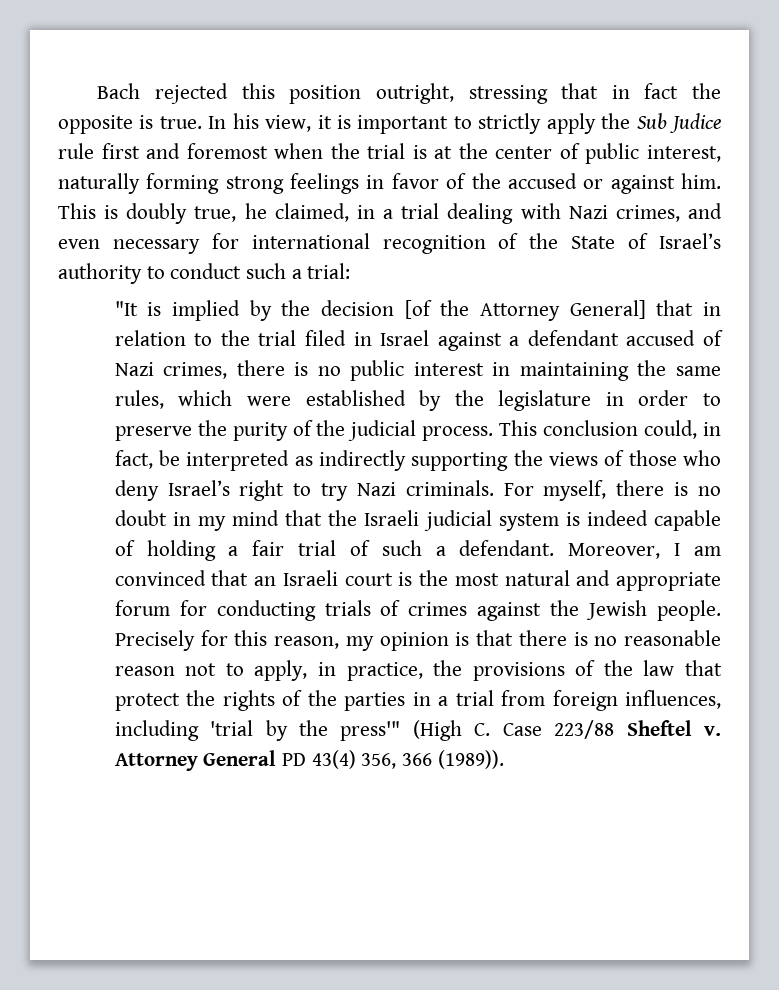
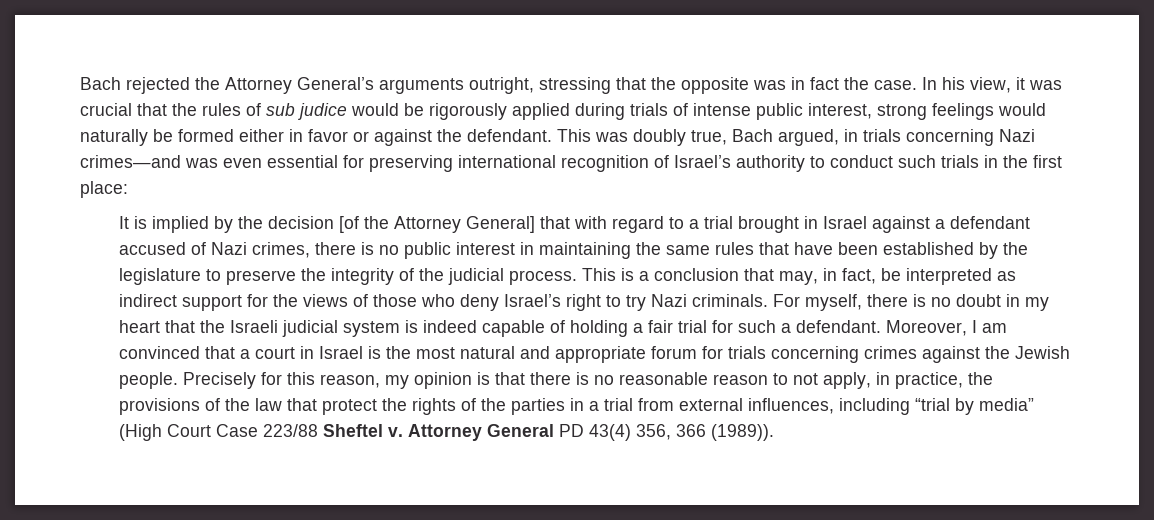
[241,83,722,104] [58,113,722,134] [58,143,722,164] [58,173,722,194] [58,203,722,224] [58,233,616,254] this position outright, stressing that in fact the opposite is true. In his view, it is important to strictly apply the Sub Judice rule first and foremost when the trial is at the center of public interest, naturally forming strong feelings in favor of the accused or against him. This is doubly true, he claimed, in a trial dealing with Nazi crimes, and even necessary for international recognition of the State -> [195,77,1062,94] [80,103,1046,120] [80,129,1035,146] [80,155,649,172] the Attorney General’s arguments outright, stressing that the opposite was in fact the case. In his view, it was crucial that the rules of sub judice would be rigorously applied during trials of intense public interest, strong feelings would naturally be formed either in favor or against the defendant. This was doubly true, Bach argued, in trials concerning Nazi crimes—and was even essential for preserving international recognition
[291,263,351,279] [114,301,138,316] a trial: // "It -> [941,155,1062,168] [80,181,128,198] [118,216,129,229] trials in the first place: // It
[703,302,722,316] [114,330,347,346] in relation to the trial filed -> [573,216,799,233] with regard to a trial brought
[114,390,291,409] rules, which were -> [714,242,878,255] rules that have been
[605,390,689,406] in order -> (201, 276) none
[232,422,288,441] purity -> [330,268,394,285] integrity
[543,420,698,439] conclusion could, -> [620,268,818,285] is a conclusion that may,
[319,450,509,471] indirectly supporting -> [118,294,268,311] indirect support for
[232,510,280,526] mind -> [118,320,160,333] heart
[349,540,370,556] of -> [711,320,733,333] for
[254,570,393,586] an Israeli court -> [239,346,363,359] a court in Israel
[216,600,401,621] conducting trials of -> [727,346,859,363] trials concerning
[185,663,244,676] not to -> [772,373,818,385] to not
[552,690,618,711] foreign -> [678,398,743,411] external
[210,720,491,741] 'trial by the press'" (High C. -> [914,398,1034,415] [118,424,211,441] “trial by media” (High Court

